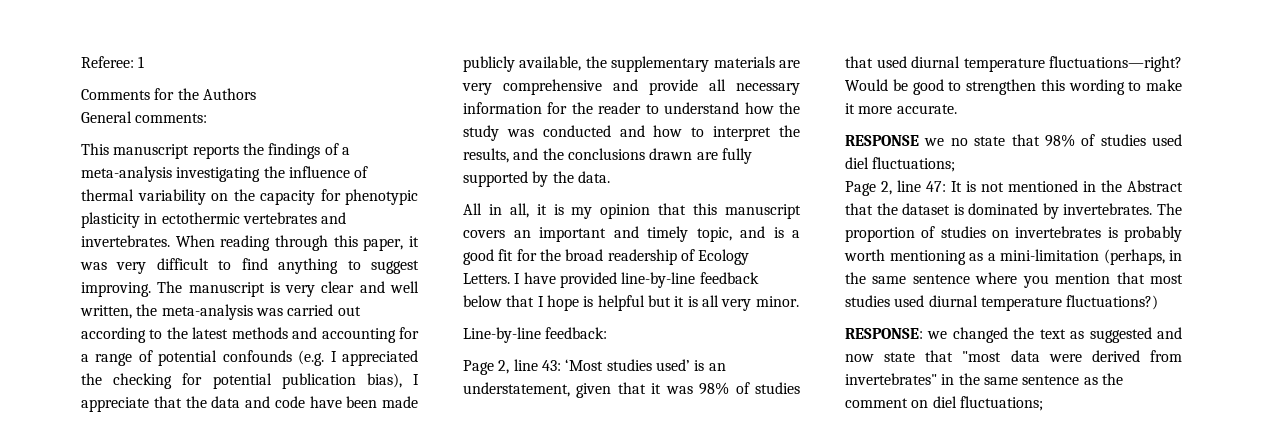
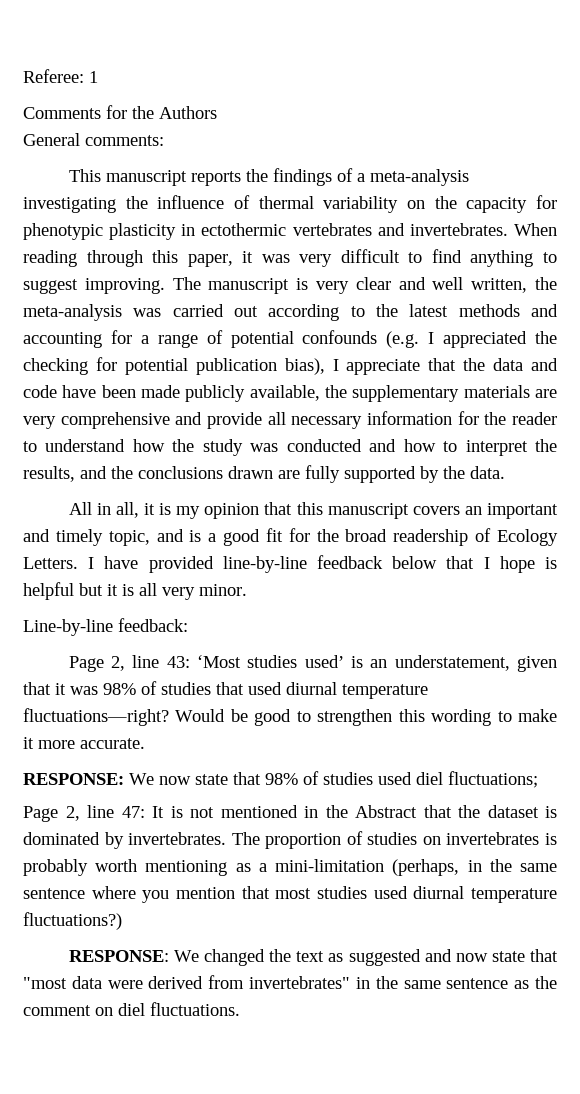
[845,135,968,146] RESPONSE we no -> [23,773,191,785] RESPONSE: We now
[927,331,948,339] we -> [173,950,199,962] We
[959,396,1043,411] fluctuations; -> [150,1002,240,1016] fluctuations.

